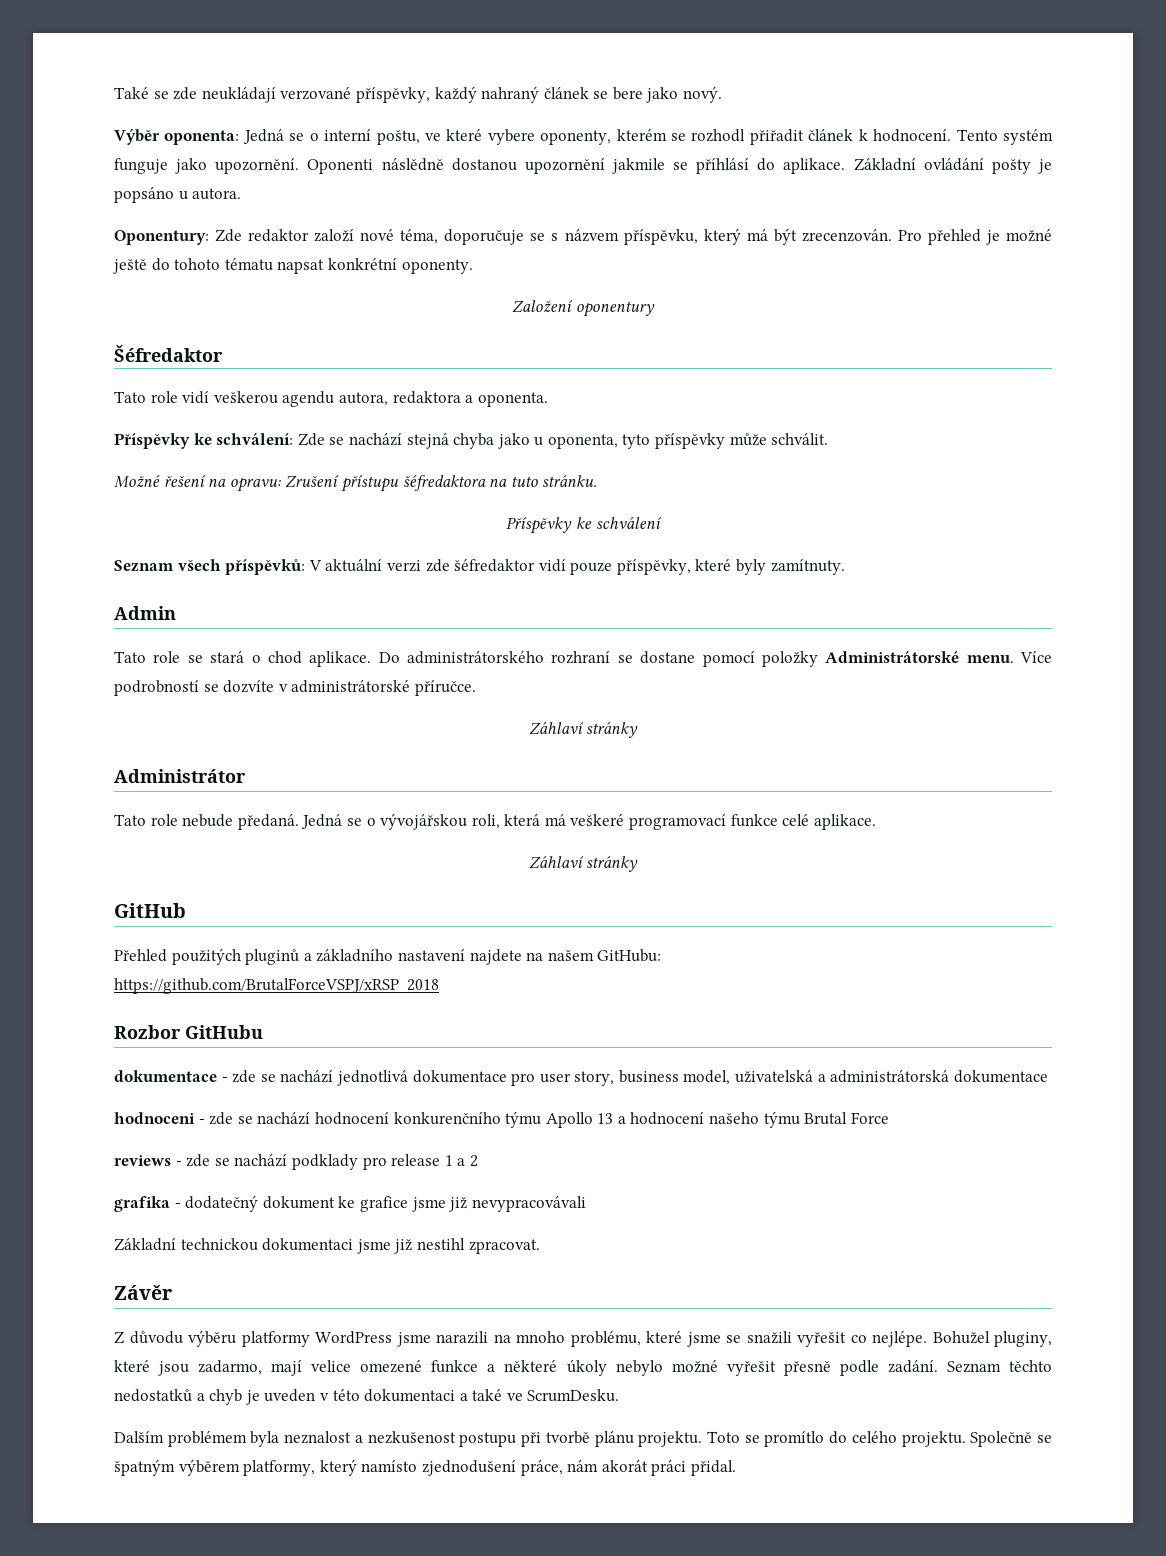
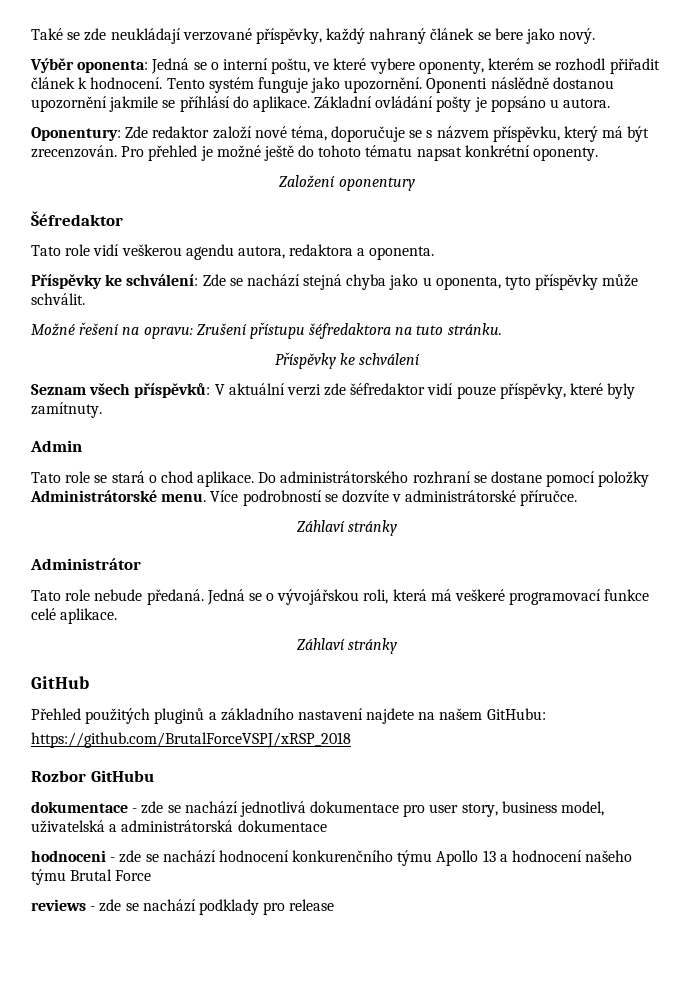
[444,1155,478,1167] [114,1195,586,1212] [114,1238,540,1254] [114,1285,172,1300] [114,1330,1052,1347] [114,1359,1052,1376] [114,1389,620,1405] [114,1431,1052,1447] [114,1459,736,1476] 1 a 2 // grafika - dodatečný dokument ke grafice jsme již nevypracovávali // Základní technickou dokumentaci jsme již nestihl zpracovat. // Závěr // Z důvodu výběru platformy WordPress jsme narazili na mnoho problému, které jsme se snažili vyřešit co nejlépe. Bohužel pluginy, které jsou zadarmo, mají velice omezené funkce a některé úkoly nebylo možné vyřešit přesně podle zadání. Seznam těchto nedostatků a chyb je uveden v této dokumentaci a také ve ScrumDesku. // Dalším problémem byla neznalost a nezkušenost postupu při tvorbě plánu projektu. Toto se promítlo do celého projektu. Společně se špatným výběrem platformy, který namísto zjednodušení práce, nám akorát práci přidal. -> (335, 905) none

